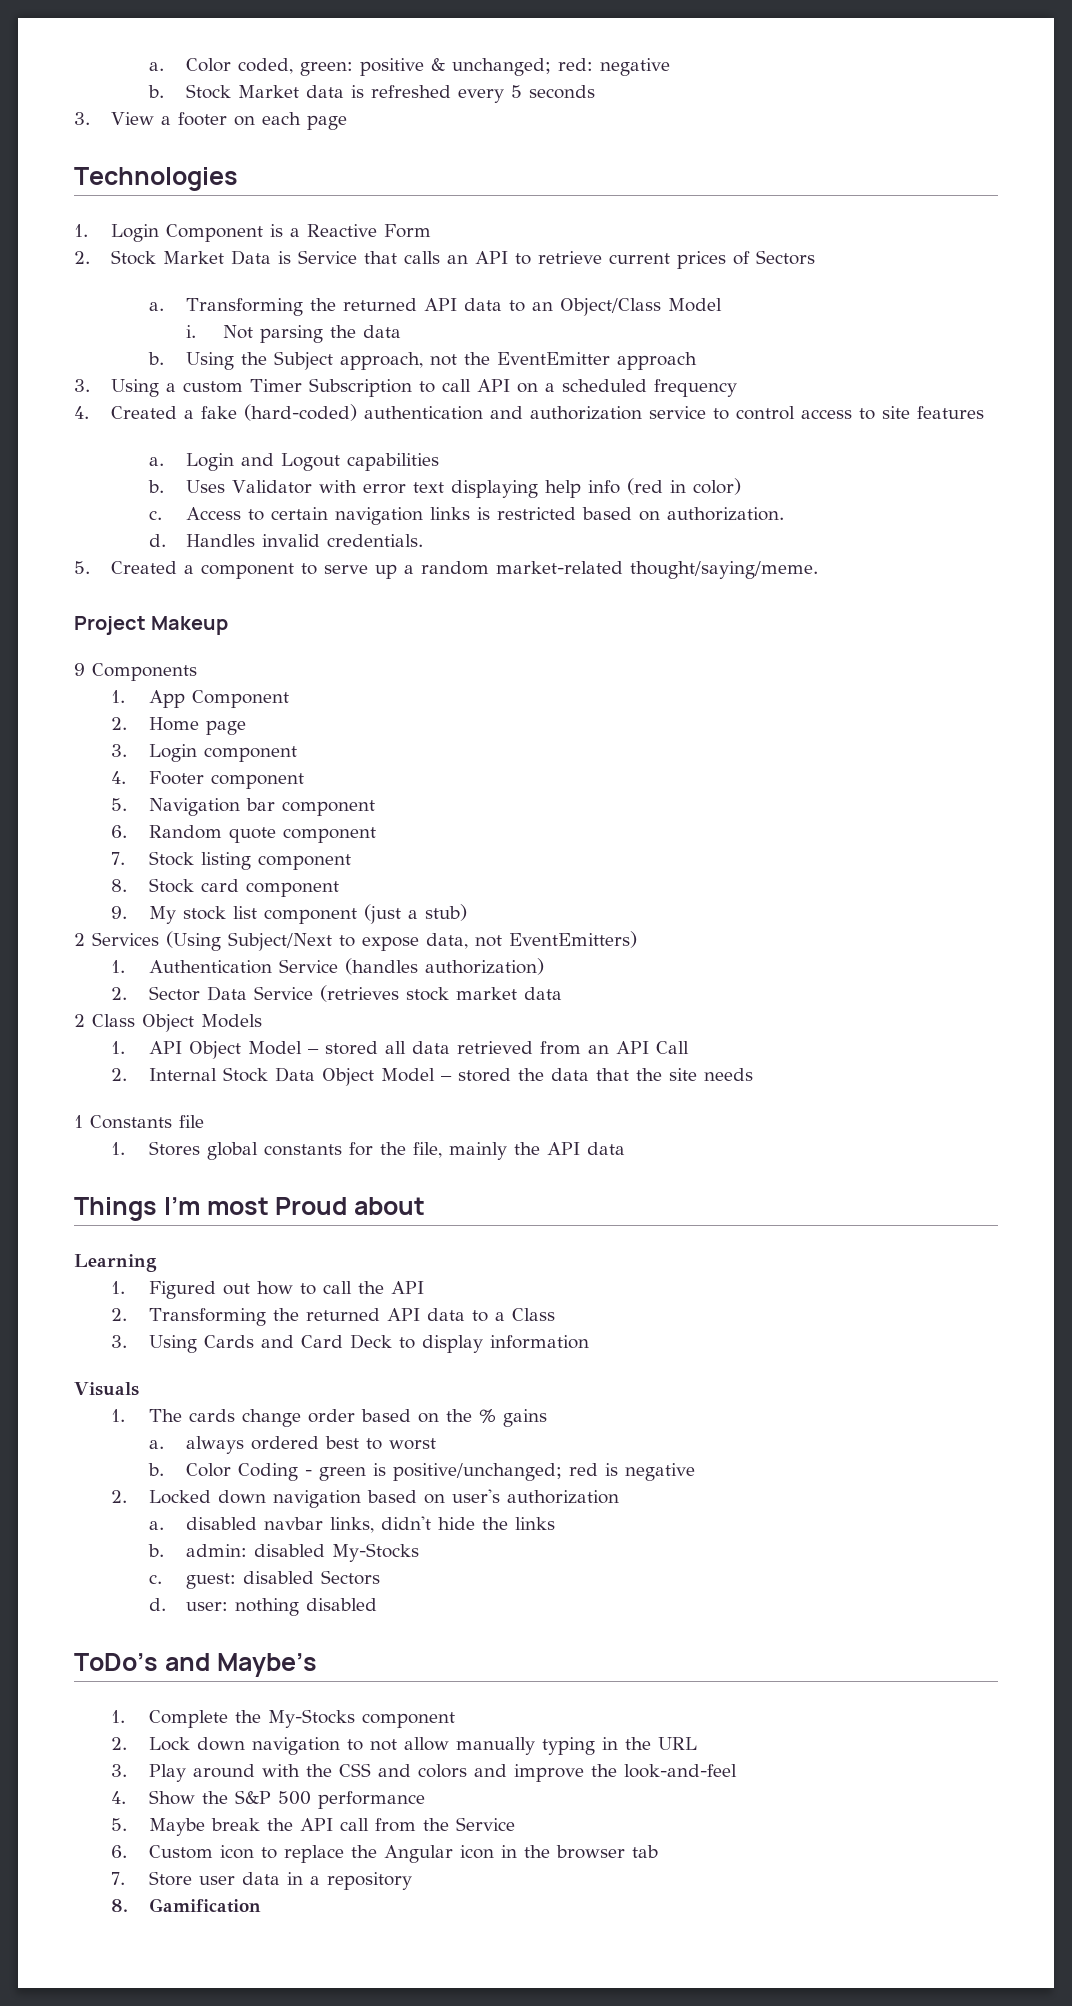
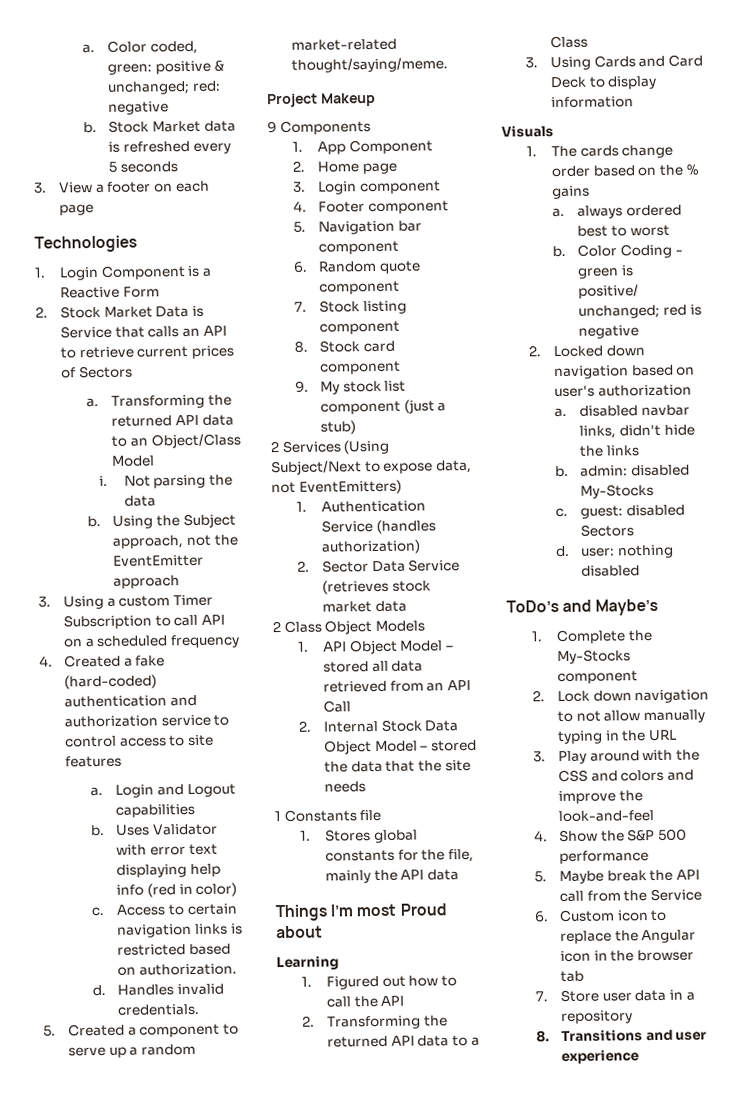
[148,1898,261,1913] Gamification -> [561,1029,708,1043] [561,1049,640,1065] Transitions and user experience

